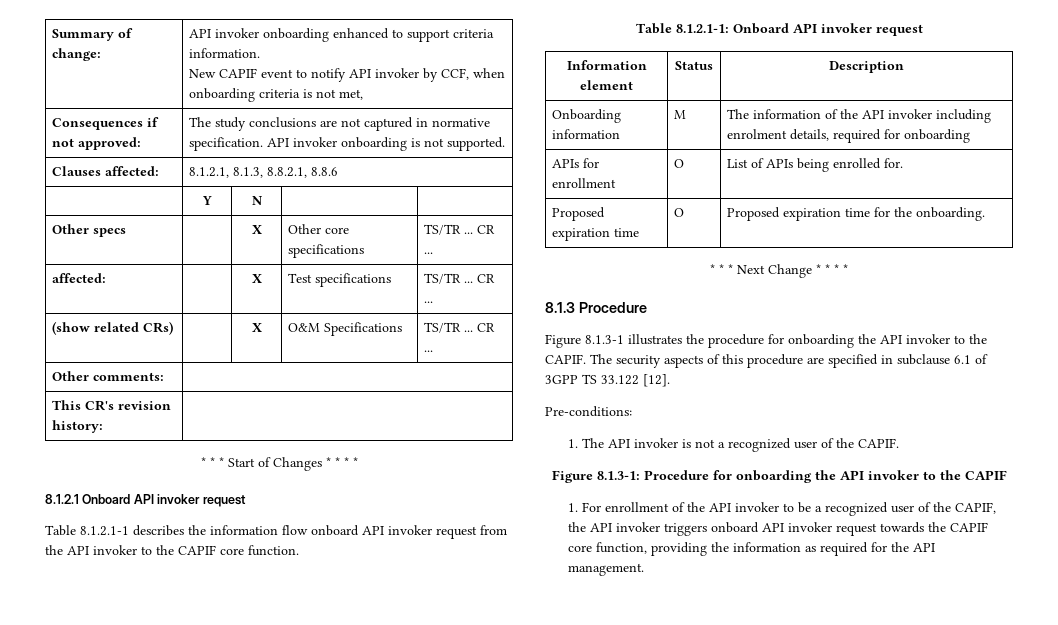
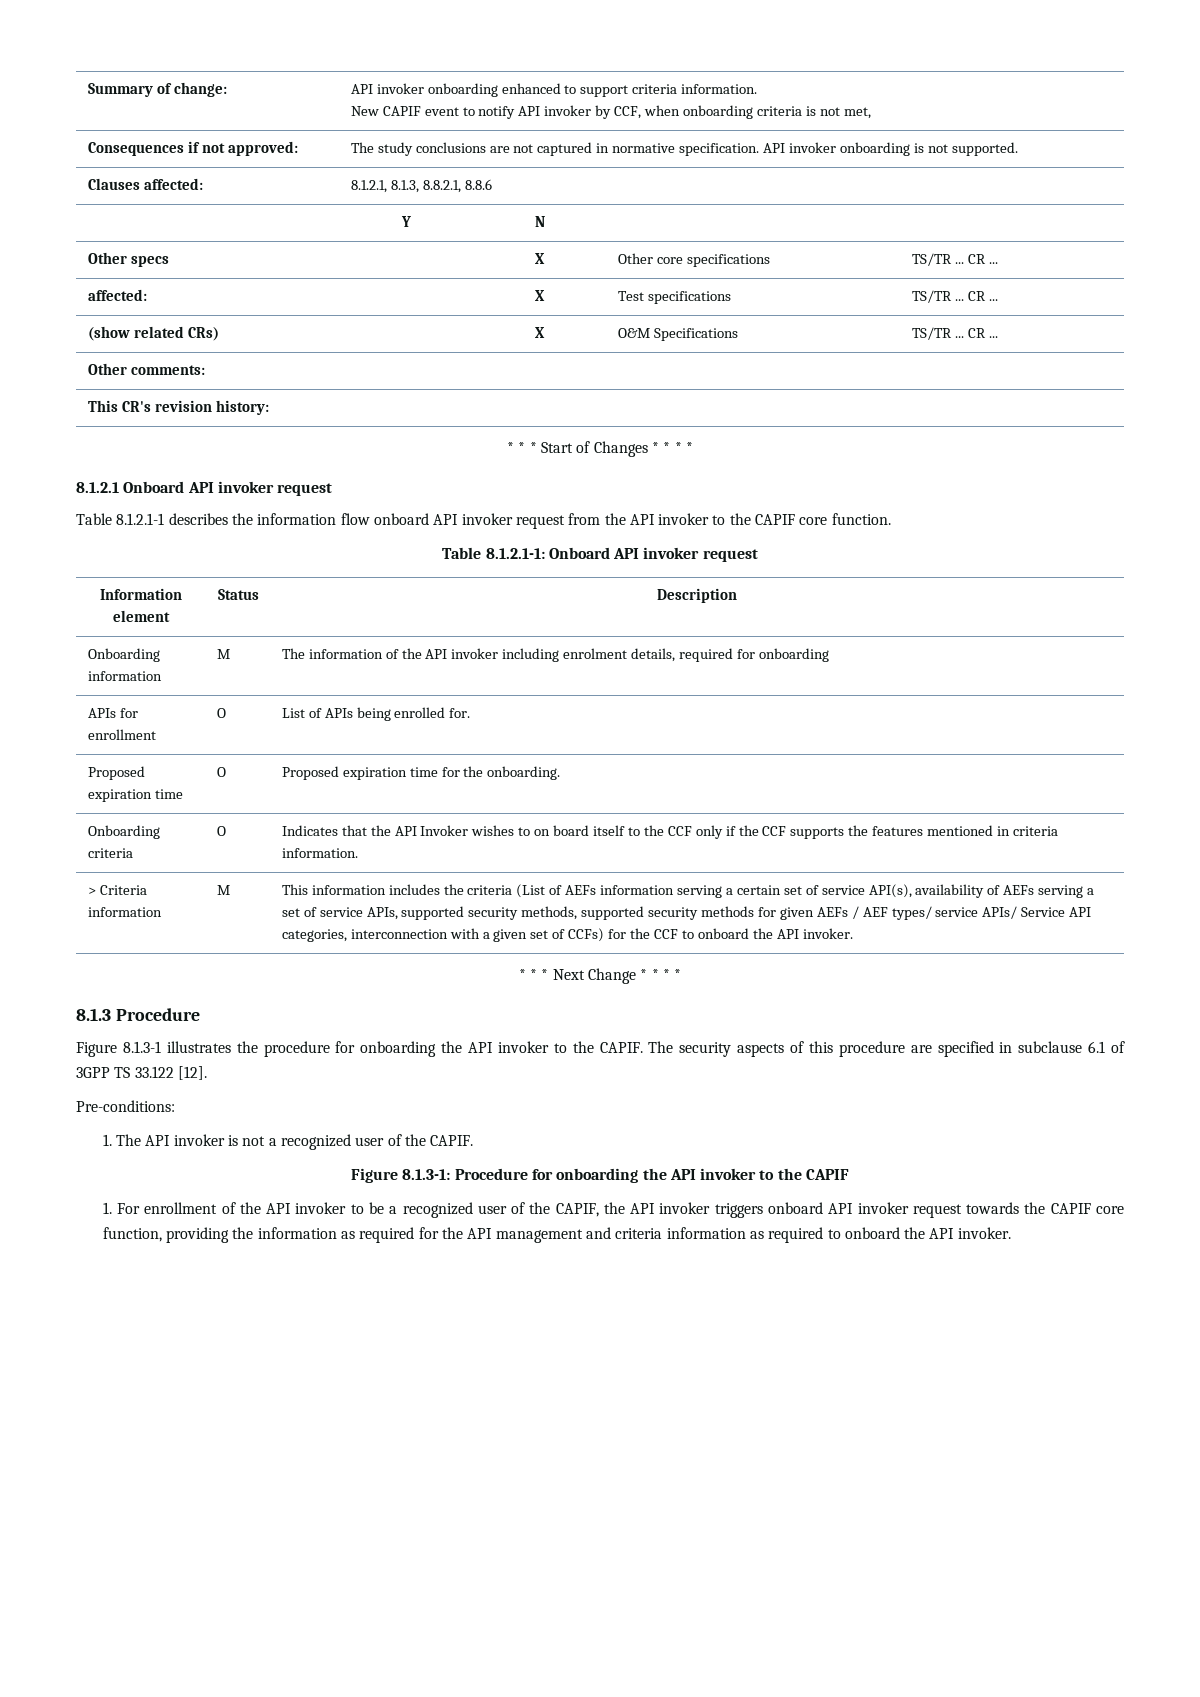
(986, 214) none -> [87,825,160,839] [87,848,133,858] [216,826,226,836] [281,825,1058,839] [281,848,358,858] [87,885,147,895] [87,907,162,917] [216,885,230,895] [281,884,1095,898] [281,906,1092,920] [281,928,853,942] // Onboarding criteria | O | Indicates that the API Invoker wishes to on board itself to the CCF only if the CCF supports the features mentioned in criteria information. // > Criteria information | M | This information includes the criteria (List of AEFs information serving a certain set of service API(s), availability of AEFs serving a set of service APIs, supported security methods, supported security methods for given AEFs / AEF types/ service APIs/ Service API categories, interconnection with a given set of CCFs) for the CCF to onboard the API invoker.
[567,563,644,576] management. -> [495,1227,1011,1243] management and criteria information as required to onboard the API invoker.

